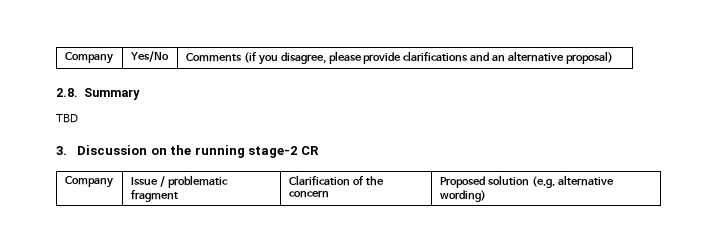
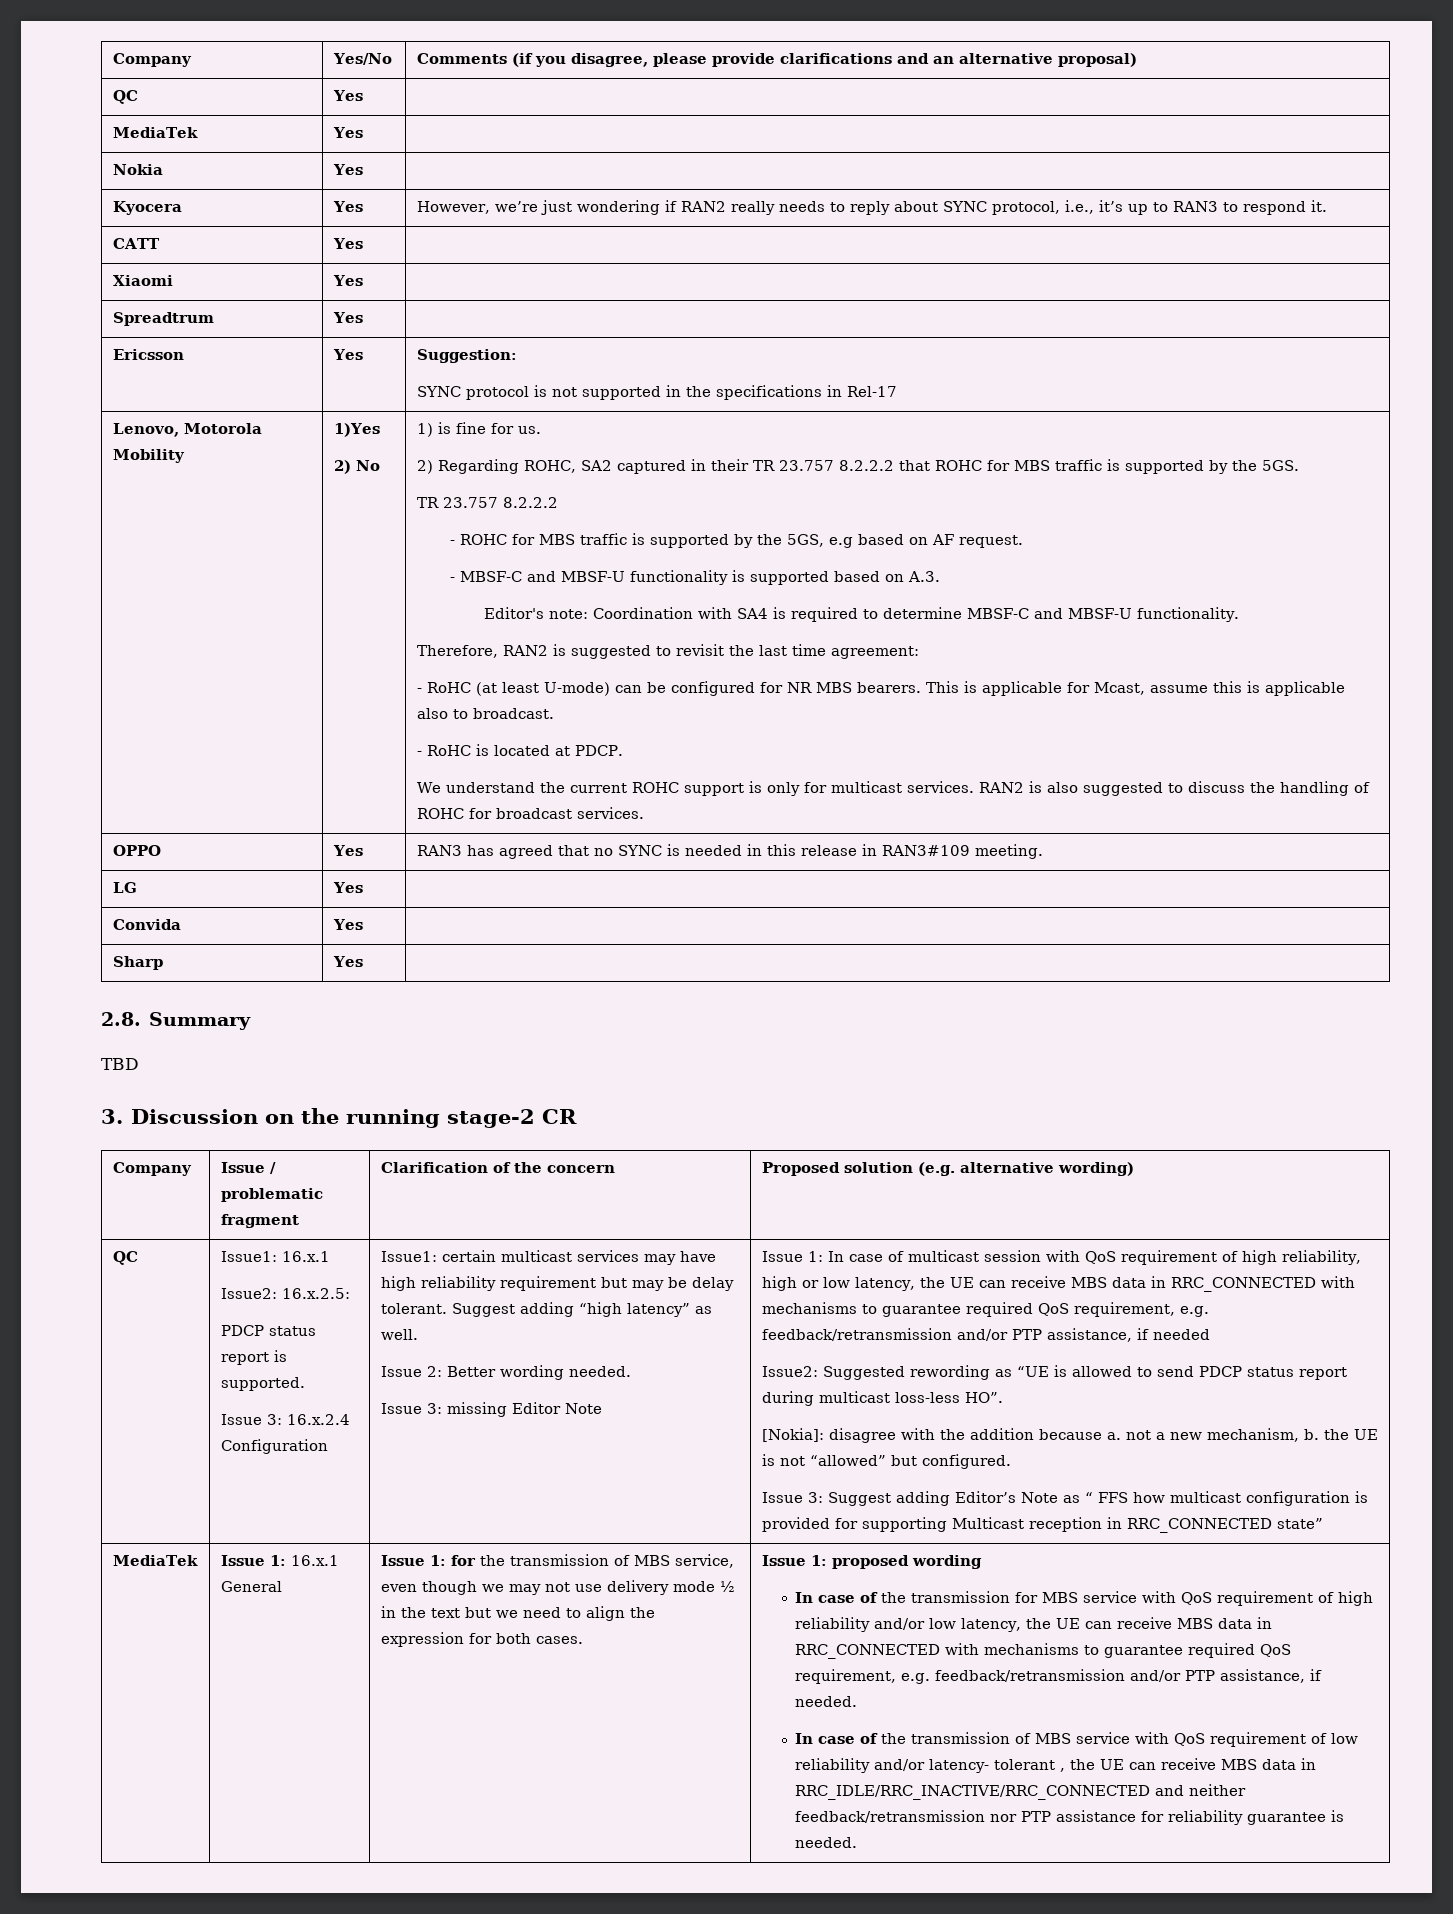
(614, 57) none -> [112,90,138,104] [332,90,363,101] [112,127,198,138] [332,127,363,138] [112,164,163,175] [332,164,363,175] [112,201,182,215] [332,201,363,212] [416,200,1327,215] [112,238,160,249] [332,238,363,249] [112,275,173,286] [332,275,363,286] [112,312,214,326] [332,312,363,323] [112,349,184,360] [332,349,363,360] [416,349,517,363] [416,385,897,400] [112,423,262,437] [112,449,185,463] [333,423,380,437] [333,460,380,474] [416,422,541,437] [416,459,1299,474] [416,497,558,508] [450,533,1024,548] [450,570,941,585] [483,607,1239,622] [416,644,919,659] [416,681,1345,696] [416,708,554,719] [416,744,623,756] [416,781,1370,796] [416,807,644,819] [112,845,161,856] [332,845,363,856] [416,844,1043,859] [112,882,137,893] [332,882,363,893] [112,919,181,930] [332,919,363,930] [112,956,163,970] [332,956,363,967] // QC | Yes | // MediaTek | Yes | // Nokia | Yes | // Kyocera | Yes | However, we’re just wondering if RAN2 really needs to reply about SYNC protocol, i.e., it’s up to RAN3 to respond it. // CATT | Yes | // Xiaomi | Yes | // Spreadtrum | Yes | // Ericsson | Yes | Suggestion: // SYNC protocol is not supported in the specifications in Rel-17 // Lenovo, Motorola Mobility | 1)Yes // 2) No | 1) is fine for us. // 2) Regarding ROHC, SA2 captured in their TR 23.757 8.2.2.2 that ROHC for MBS traffic is supported by the 5GS. // TR 23.757 8.2.2.2 // - ROHC for MBS traffic is supported by the 5GS, e.g based on AF request. // - MBSF-C and MBSF-U functionality is supported based on A.3. // Editor's note: Coordination with SA4 is required to determine MBSF-C and MBSF-U functionality. // Therefore, RAN2 is suggested to revisit the last time agreement: // - RoHC (at least U-mode) can be configured for NR MBS bearers. This is applicable for Mcast, assume this is applicable also to broadcast. // - RoHC is located at PDCP. // We understand the current ROHC support is only for multicast services. RAN2 is also suggested to discuss the handling of ROHC for broadcast services. // OPPO | Yes | RAN3 has agreed that no SYNC is needed in this release in RAN3#109 meeting. // LG | Yes | // Convida | Yes | // Sharp | Yes |
(486, 196) none -> [112,1251,138,1265] [220,1251,330,1262] [220,1288,350,1299] [220,1325,316,1336] [220,1350,287,1365] [220,1377,305,1391] [220,1414,350,1425] [220,1439,328,1454] [380,1250,716,1265] [380,1276,734,1291] [380,1302,712,1317] [380,1329,418,1340] [380,1365,631,1380] [380,1402,602,1417] [761,1250,1361,1265] [761,1276,1355,1292] [761,1302,1209,1317] [761,1328,1210,1342] [761,1365,1347,1380] [761,1391,1003,1406] [761,1428,1378,1443] [761,1454,1011,1469] [761,1491,1368,1506] [761,1517,1323,1533] [112,1555,198,1566] [220,1555,339,1566] [220,1581,282,1592] [380,1554,734,1568] [380,1580,735,1595] [380,1606,655,1621] [380,1632,583,1647] [761,1555,982,1569] [795,1591,1374,1606] [795,1617,1273,1632] [795,1643,1292,1659] [795,1669,1323,1684] [795,1696,858,1707] [795,1732,1359,1747] [795,1758,1317,1773] [795,1784,1247,1800] [795,1810,1345,1825] [795,1837,858,1848] // QC | Issue1: 16.x.1 // Issue2: 16.x.2.5: // PDCP status report is supported. // Issue 3: 16.x.2.4 Configuration | Issue1: certain multicast services may have high reliability requirement but may be delay tolerant. Suggest adding “high latency” as well. // Issue 2: Better wording needed. // Issue 3: missing Editor Note | Issue 1: In case of multicast session with QoS requirement of high reliability, high or low latency, the UE can receive MBS data in RRC_CONNECTED with mechanisms to guarantee required QoS requirement, e.g. feedback/retransmission and/or PTP assistance, if needed // Issue2: Suggested rewording as “UE is allowed to send PDCP status report during multicast loss-less HO”. // [Nokia]: disagree with the addition because a. not a new mechanism, b. the UE is not “allowed” but configured. // Issue 3: Suggest adding Editor’s Note as “ FFS how multicast configuration is provided for supporting Multicast reception in RRC_CONNECTED state” // MediaTek | Issue 1: 16.x.1 General | Issue 1: for the transmission of MBS service, even though we may not use delivery mode ½ in the text but we need to align the expression for both cases. | Issue 1: proposed wording // In case of the transmission for MBS service with QoS requirement of high reliability and/or low latency, the UE can receive MBS data in RRC_CONNECTED with mechanisms to guarantee required QoS requirement, e.g. feedback/retransmission and/or PTP assistance, if needed. // In case of the transmission of MBS service with QoS requirement of low reliability and/or latency- tolerant , the UE can receive MBS data in RRC_IDLE/RRC_INACTIVE/RRC_CONNECTED and neither feedback/retransmission nor PTP assistance for reliability guarantee is needed.

